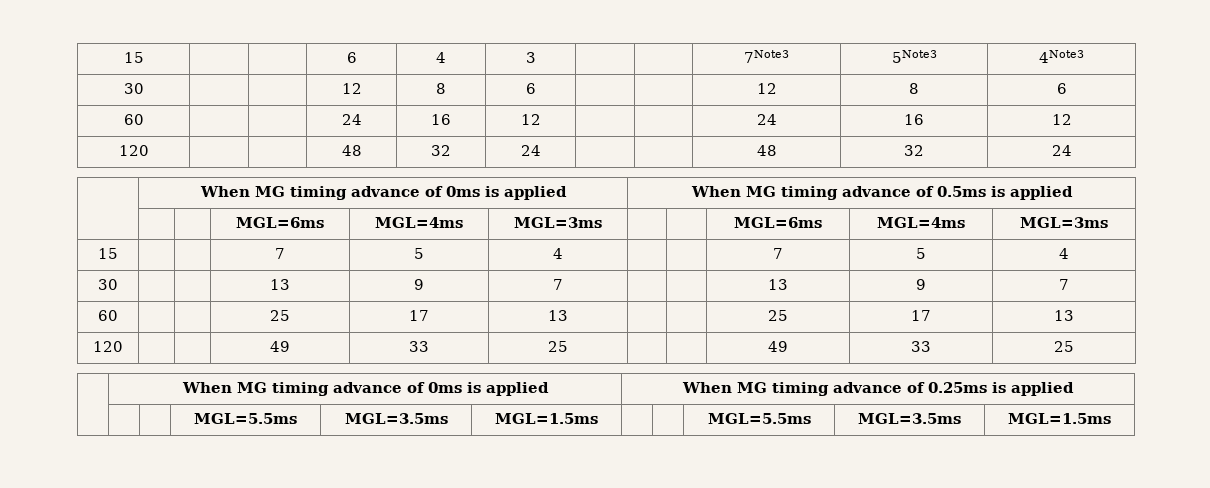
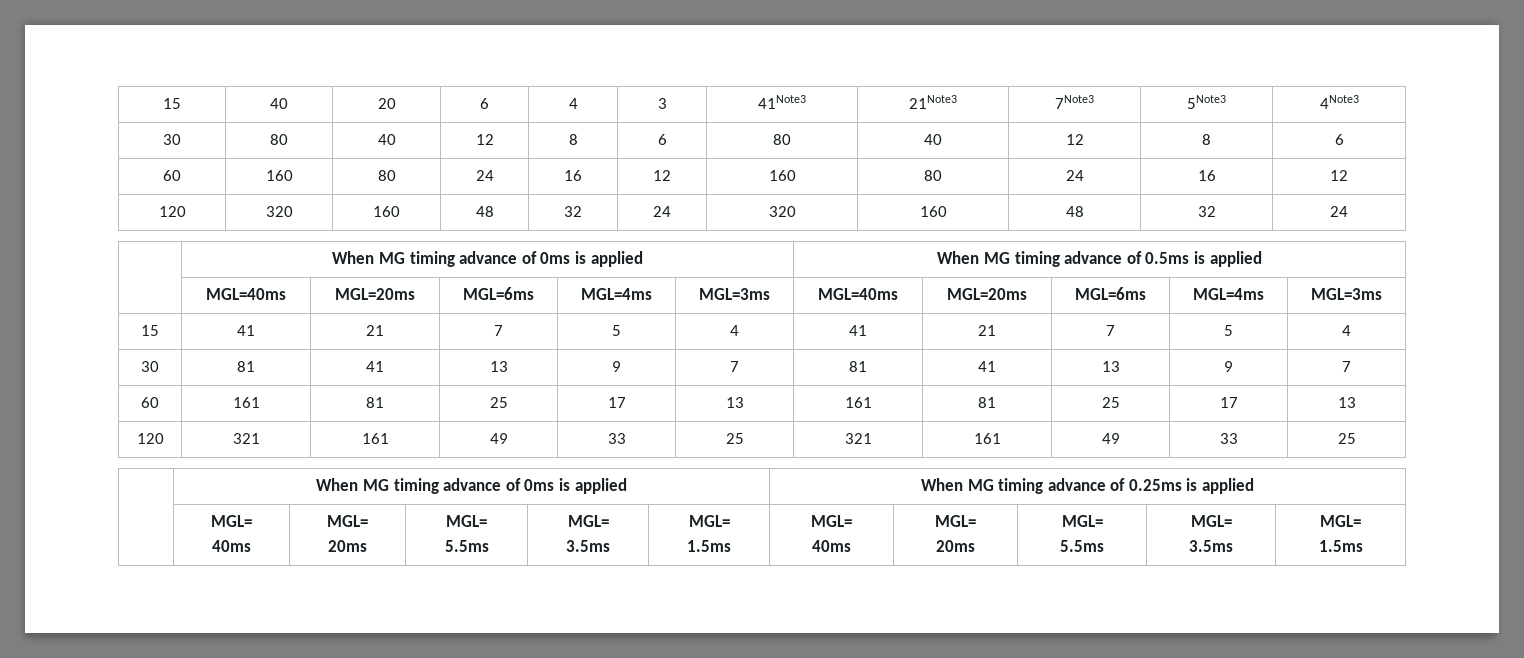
[123,52,144,63] 15 | | -> [163,98,181,109] [270,98,288,109] [377,98,396,109] 15 | 40 | 20
(536, 57) | -> [757,95,806,109] [908,95,957,109] 41Note3 | 21Note3
(144, 88) | -> [270,134,288,145] [377,134,396,145] 80 | 40
(536, 88) | -> [772,134,791,145] [923,134,942,145] 80 | 40
(144, 119) | -> [265,170,293,181] [377,170,396,181] 160 | 80
(541, 119) | -> [768,170,796,181] [923,170,942,181] 160 | 80
(149, 150) | -> [265,206,293,217] [373,206,400,217] 320 | 160
(541, 150) | -> [768,206,796,217] [919,206,947,217] 320 | 160
(1073, 193) | -> [206,288,286,300] [335,288,415,300] MGL=40ms | MGL=20ms
(602, 222) | -> [818,288,898,300] [947,288,1027,300] MGL=40ms | MGL=20ms
(118, 253) | -> [237,325,255,336] [366,325,384,336] 41 | 21
(563, 253) | -> [849,325,867,336] [978,325,996,336] 41 | 21
(118, 284) | -> [237,361,255,372] [366,361,384,372] 81 | 41
(563, 284) | -> [849,361,867,372] [978,361,996,372] 81 | 41
(118, 315) | -> [232,397,260,408] [366,397,384,408] 161 | 81
(568, 315) | -> [844,397,872,408] [978,397,996,408] 161 | 81
(123, 346) | -> [232,433,260,444] [361,433,389,444] 321 | 161
(568, 346) | -> [844,433,872,444] [973,433,1001,444] 321 | 161
[194,413,297,424] [344,413,448,424] [495,413,598,424] [707,413,811,424] [858,413,961,424] [1008,413,1111,424] | | MGL=5.5ms | MGL=3.5ms | MGL=1.5ms | | | MGL=5.5ms | MGL=3.5ms | MGL=1.5ms -> [211,515,252,527] [212,540,251,552] [327,515,368,527] [328,540,367,552] [446,515,487,527] [444,540,489,552] [567,515,609,527] [566,540,610,552] [688,515,730,527] [687,540,731,552] [811,515,852,527] [812,540,851,552] [935,515,976,527] [936,540,975,552] [1061,515,1103,527] [1060,540,1104,552] [1190,515,1232,527] [1189,540,1233,552] [1320,515,1361,527] [1318,540,1363,552] MGL= // 40ms | MGL= // 20ms | MGL= // 5.5ms | MGL= // 3.5ms | MGL= // 1.5ms | MGL= // 40ms | MGL= // 20ms | MGL= // 5.5ms | MGL= // 3.5ms | MGL= // 1.5ms

